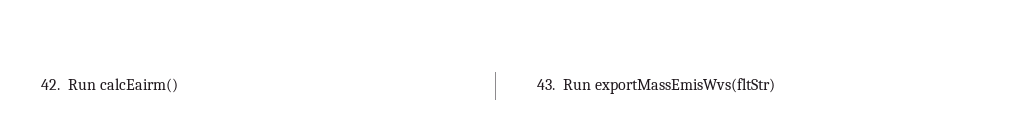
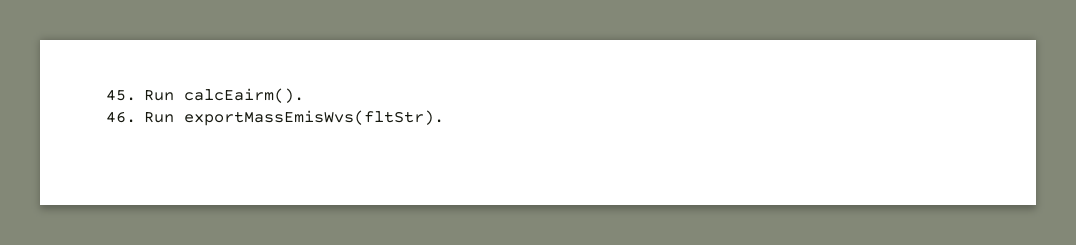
[41,78,179,93] [537,78,776,94] 42. Run calcEairm() // 43. Run exportMassEmisWvs(fltStr) -> [105,88,305,103] [105,110,445,126] 45. Run calcEairm(). // 46. Run exportMassEmisWvs(fltStr).

